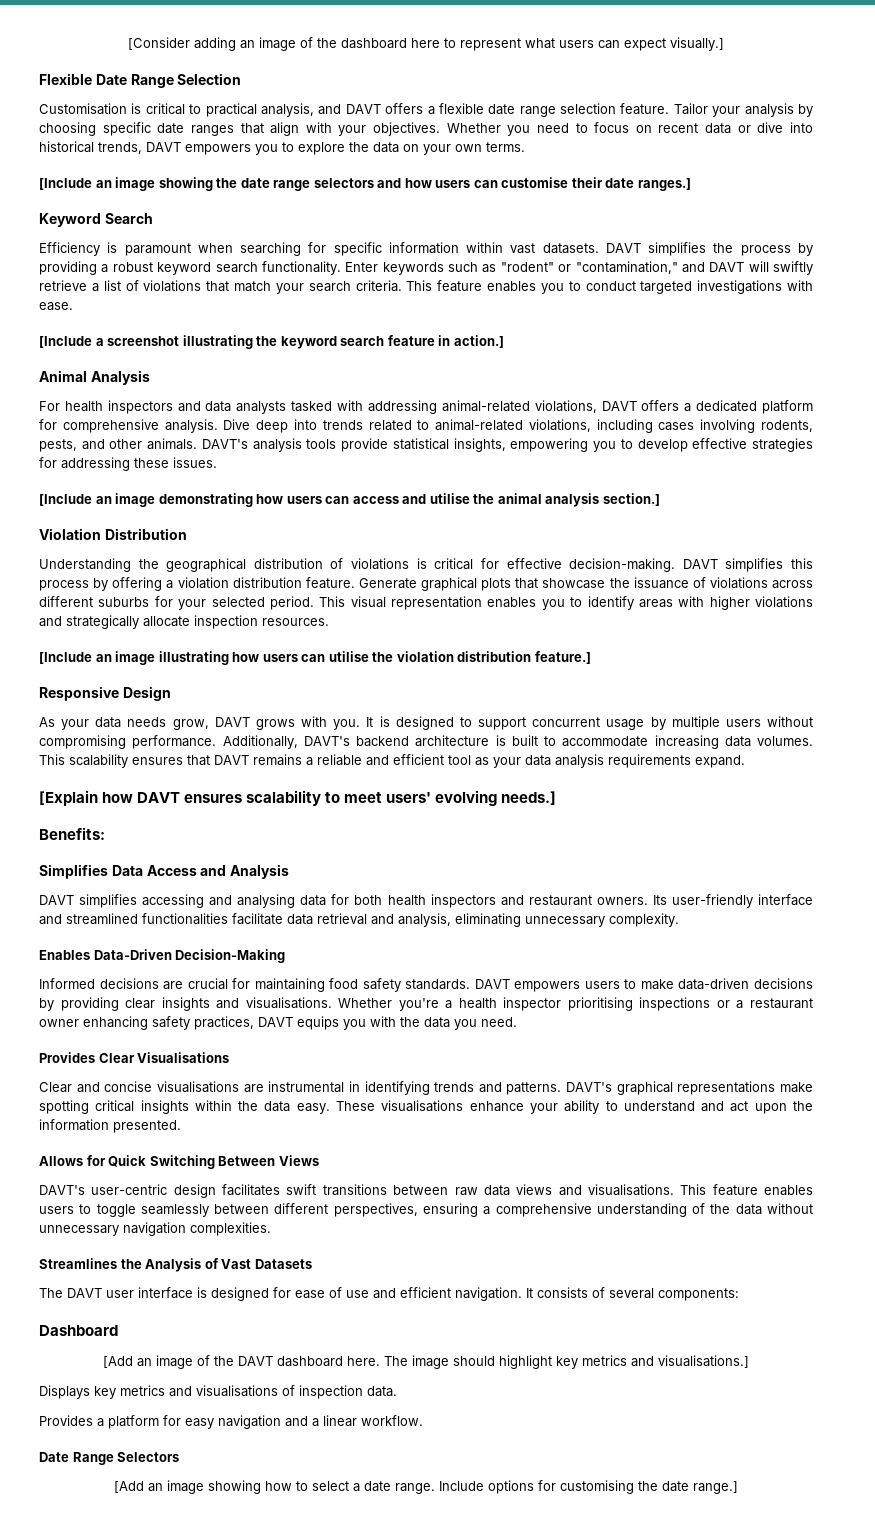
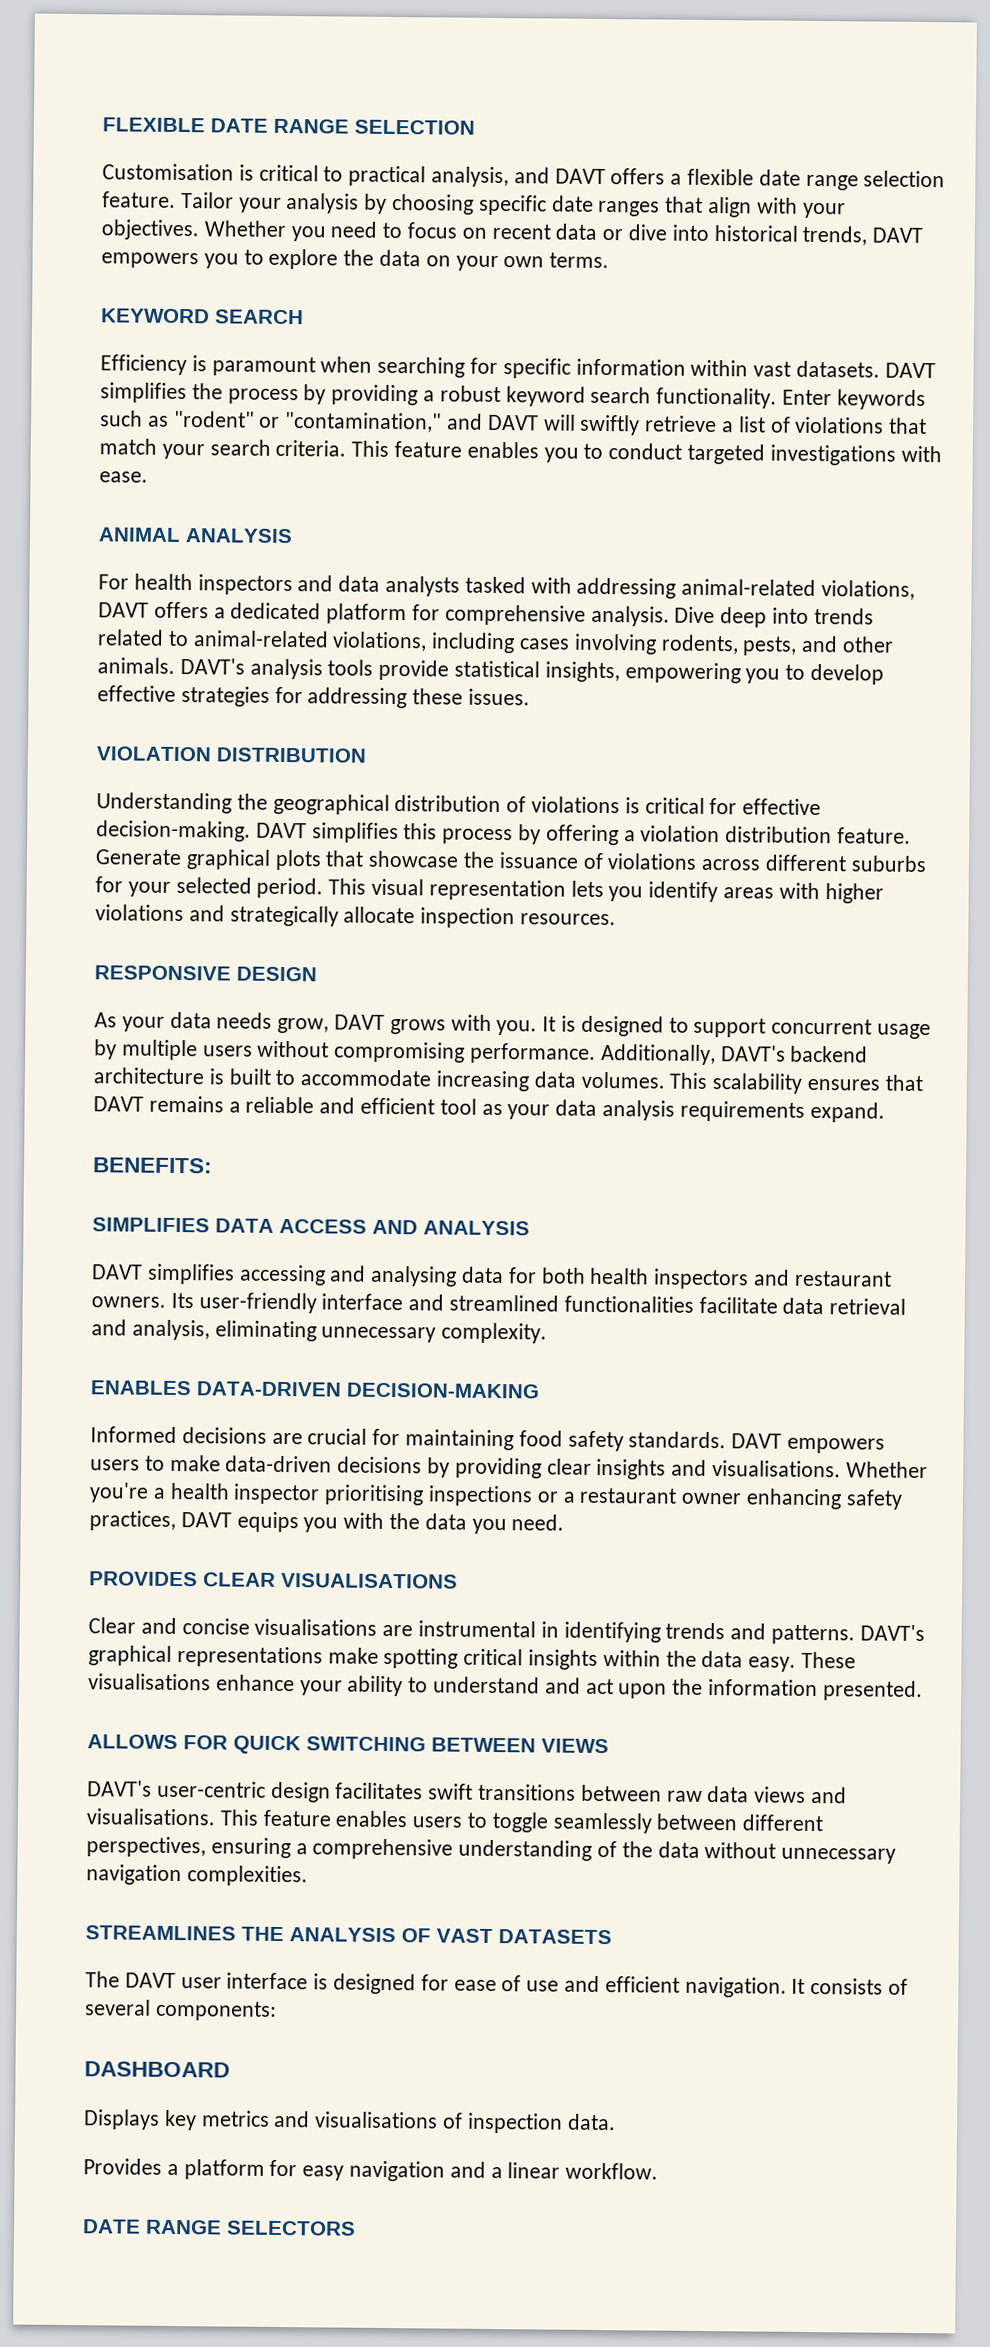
[128,37,724,51] [39,73,242,88] [Consider adding an image of the dashboard here to represent what users can expect visually.] // Flexible Date Range Selection -> [102,117,475,135] FLEXIBLE DATE RANGE SELECTION
[39,177,691,191] [39,213,153,227] [Include an image showing the date range selectors and how users can customise their date ranges.] // Keyword Search -> [101,308,304,325] KEYWORD SEARCH
[39,335,504,349] [39,370,150,385] [Include a screenshot illustrating the keyword search feature in action.] // Animal Analysis -> [98,527,293,544] ANIMAL ANALYSIS
[39,493,660,507] [39,528,187,540] [Include an image demonstrating how users can access and utilise the animal analysis section.] // Violation Distribution -> [96,746,366,763] VIOLATION DISTRIBUTION
[487,597,583,610] enables you to -> [570,880,644,902] lets you
[39,651,591,665] [39,686,171,701] [Include an image illustrating how users can utilise the violation distribution feature.] // Responsive Design -> [94,965,317,982] RESPONSIVE DESIGN
[39,790,557,806] [39,827,105,840] [39,864,290,879] [Explain how DAVT ensures scalability to meet users' evolving needs.] // Benefits: // Simplifies Data Access and Analysis -> [92,1157,213,1174] [92,1217,530,1236] BENEFITS: // SIMPLIFIES DATA ACCESS AND ANALYSIS
[39,949,286,963] Enables Data-Driven Decision-Making -> [90,1380,540,1399] ENABLES DATA-DRIVEN DECISION-MAKING
[39,1052,230,1063] Provides Clear Visualisations -> [89,1571,458,1589] PROVIDES CLEAR VISUALISATIONS
[39,1155,319,1169] Allows for Quick Switching Between Views -> [87,1734,609,1755] ALLOWS FOR QUICK SWITCHING BETWEEN VIEWS
[39,1258,312,1272] Streamlines the Analysis of Vast Datasets -> [85,1925,612,1945] STREAMLINES THE ANALYSIS OF VAST DATASETS
[39,1325,118,1336] [103,1355,749,1369] Dashboard // [Add an image of the DAVT dashboard here. The image should highlight key metrics and visualisations.] -> [84,2061,230,2078] DASHBOARD
[39,1452,180,1465] [114,1480,738,1494] Date Range Selectors // [Add an image showing how to select a date range. Include options for customising the date range.] -> [82,2219,356,2236] DATE RANGE SELECTORS

